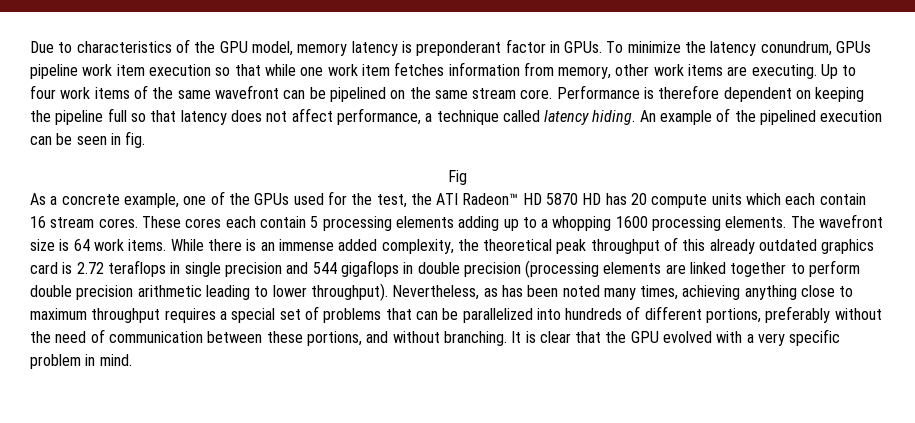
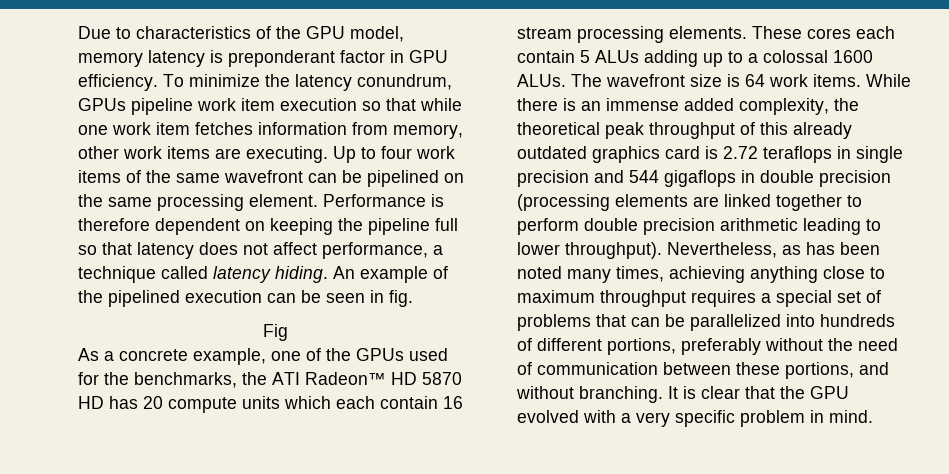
[564,41,603,53] GPUs. -> [409,50,448,63] [78,74,158,91] GPU efficiency.
[472,88,553,99] stream core. -> [157,194,318,211] processing element.
[376,194,407,208] test, -> [134,372,237,388] benchmarks,
[98,218,138,228] cores. -> [577,26,747,43] processing elements.
[322,216,454,231] processing elements -> [595,50,639,63] ALUs
[552,216,787,231] whopping 1600 processing elements. -> [763,50,873,63] [517,74,566,87] colossal 1600 ALUs.

